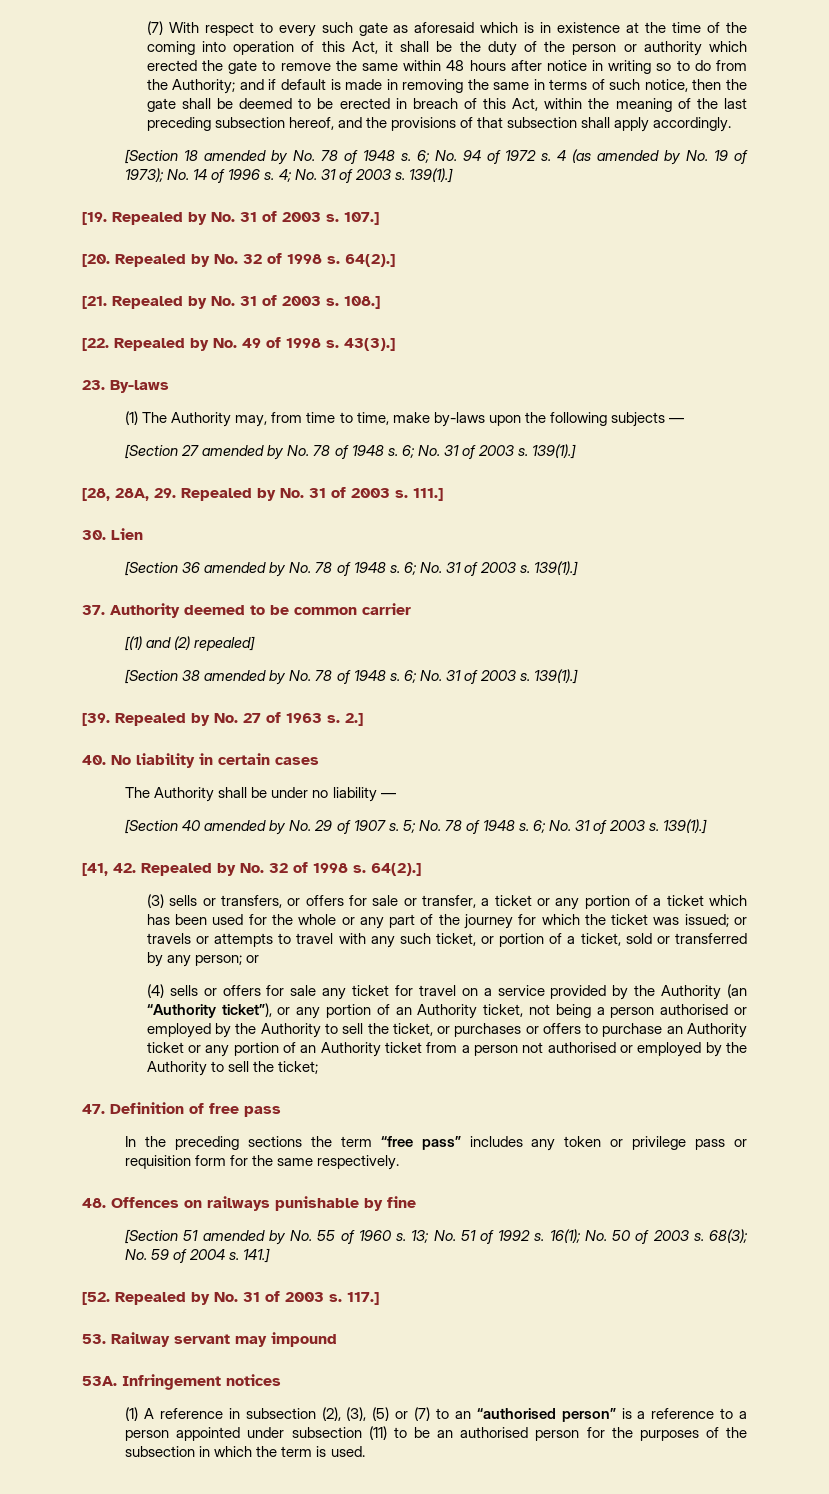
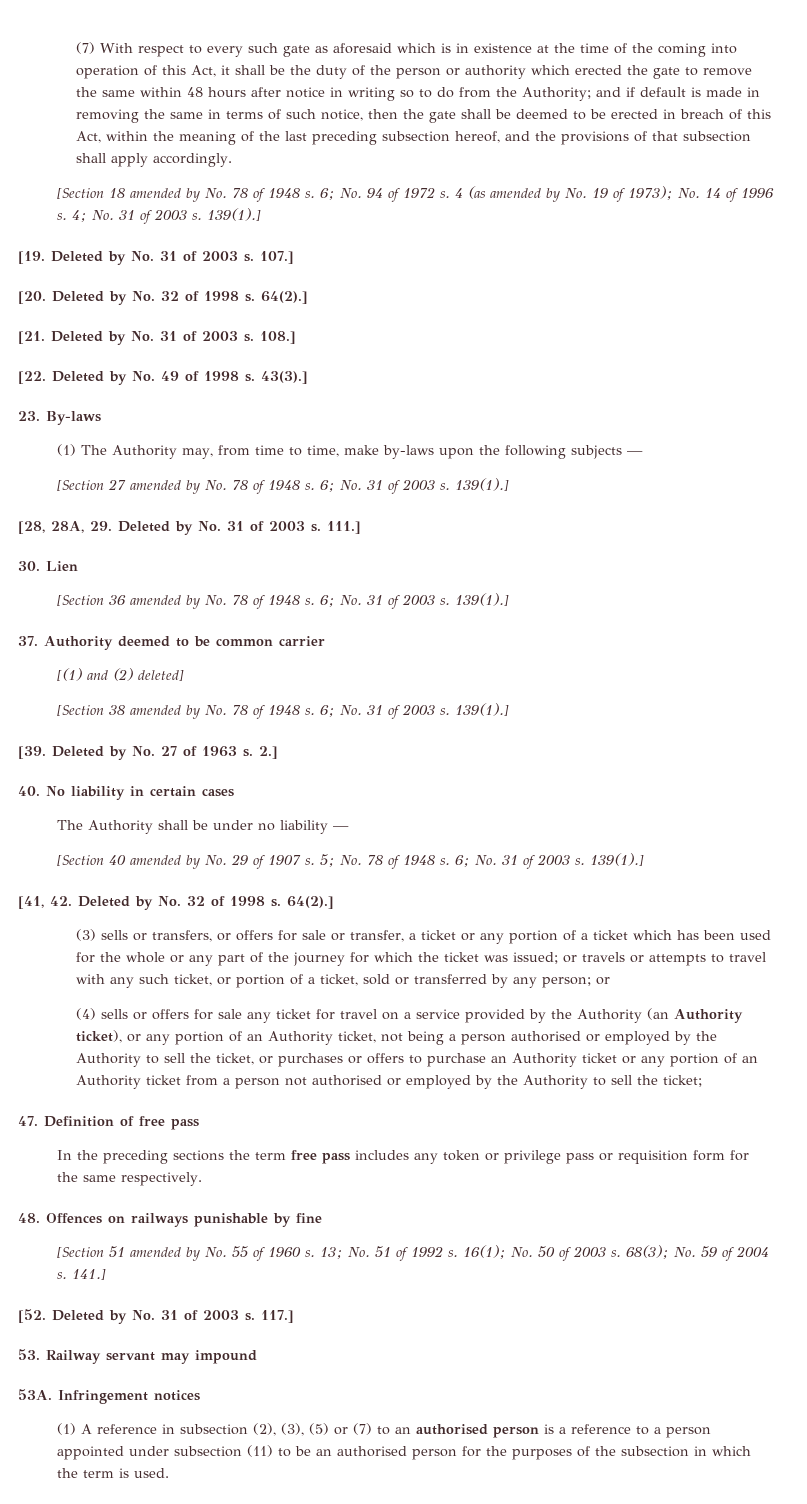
[112,212,183,225] Repealed -> [51,251,103,262] Deleted
[115,254,186,267] Repealed -> [52,291,104,302] Deleted
[112,296,183,309] Repealed -> [51,331,103,342] Deleted
[114,338,185,351] Repealed -> [52,371,104,382] Deleted
[181,488,252,501] Repealed -> [118,521,170,532] Deleted
[194,636,256,651] repealed] -> [137,670,184,681] deleted]
[115,713,186,726] Repealed -> [52,746,104,757] Deleted
[141,863,212,876] Repealed -> [78,896,130,907] Deleted
[146,1003,272,1018] “Authority ticket”), -> [674,1009,744,1023] [76,1030,123,1043] Authority ticket),
[380,1136,461,1150] “free pass” -> [290,1150,350,1164] free pass
[115,1292,186,1305] Repealed -> [52,1310,104,1321] Deleted
[476,1408,616,1422] “authorised person” -> [415,1424,539,1438] authorised person

